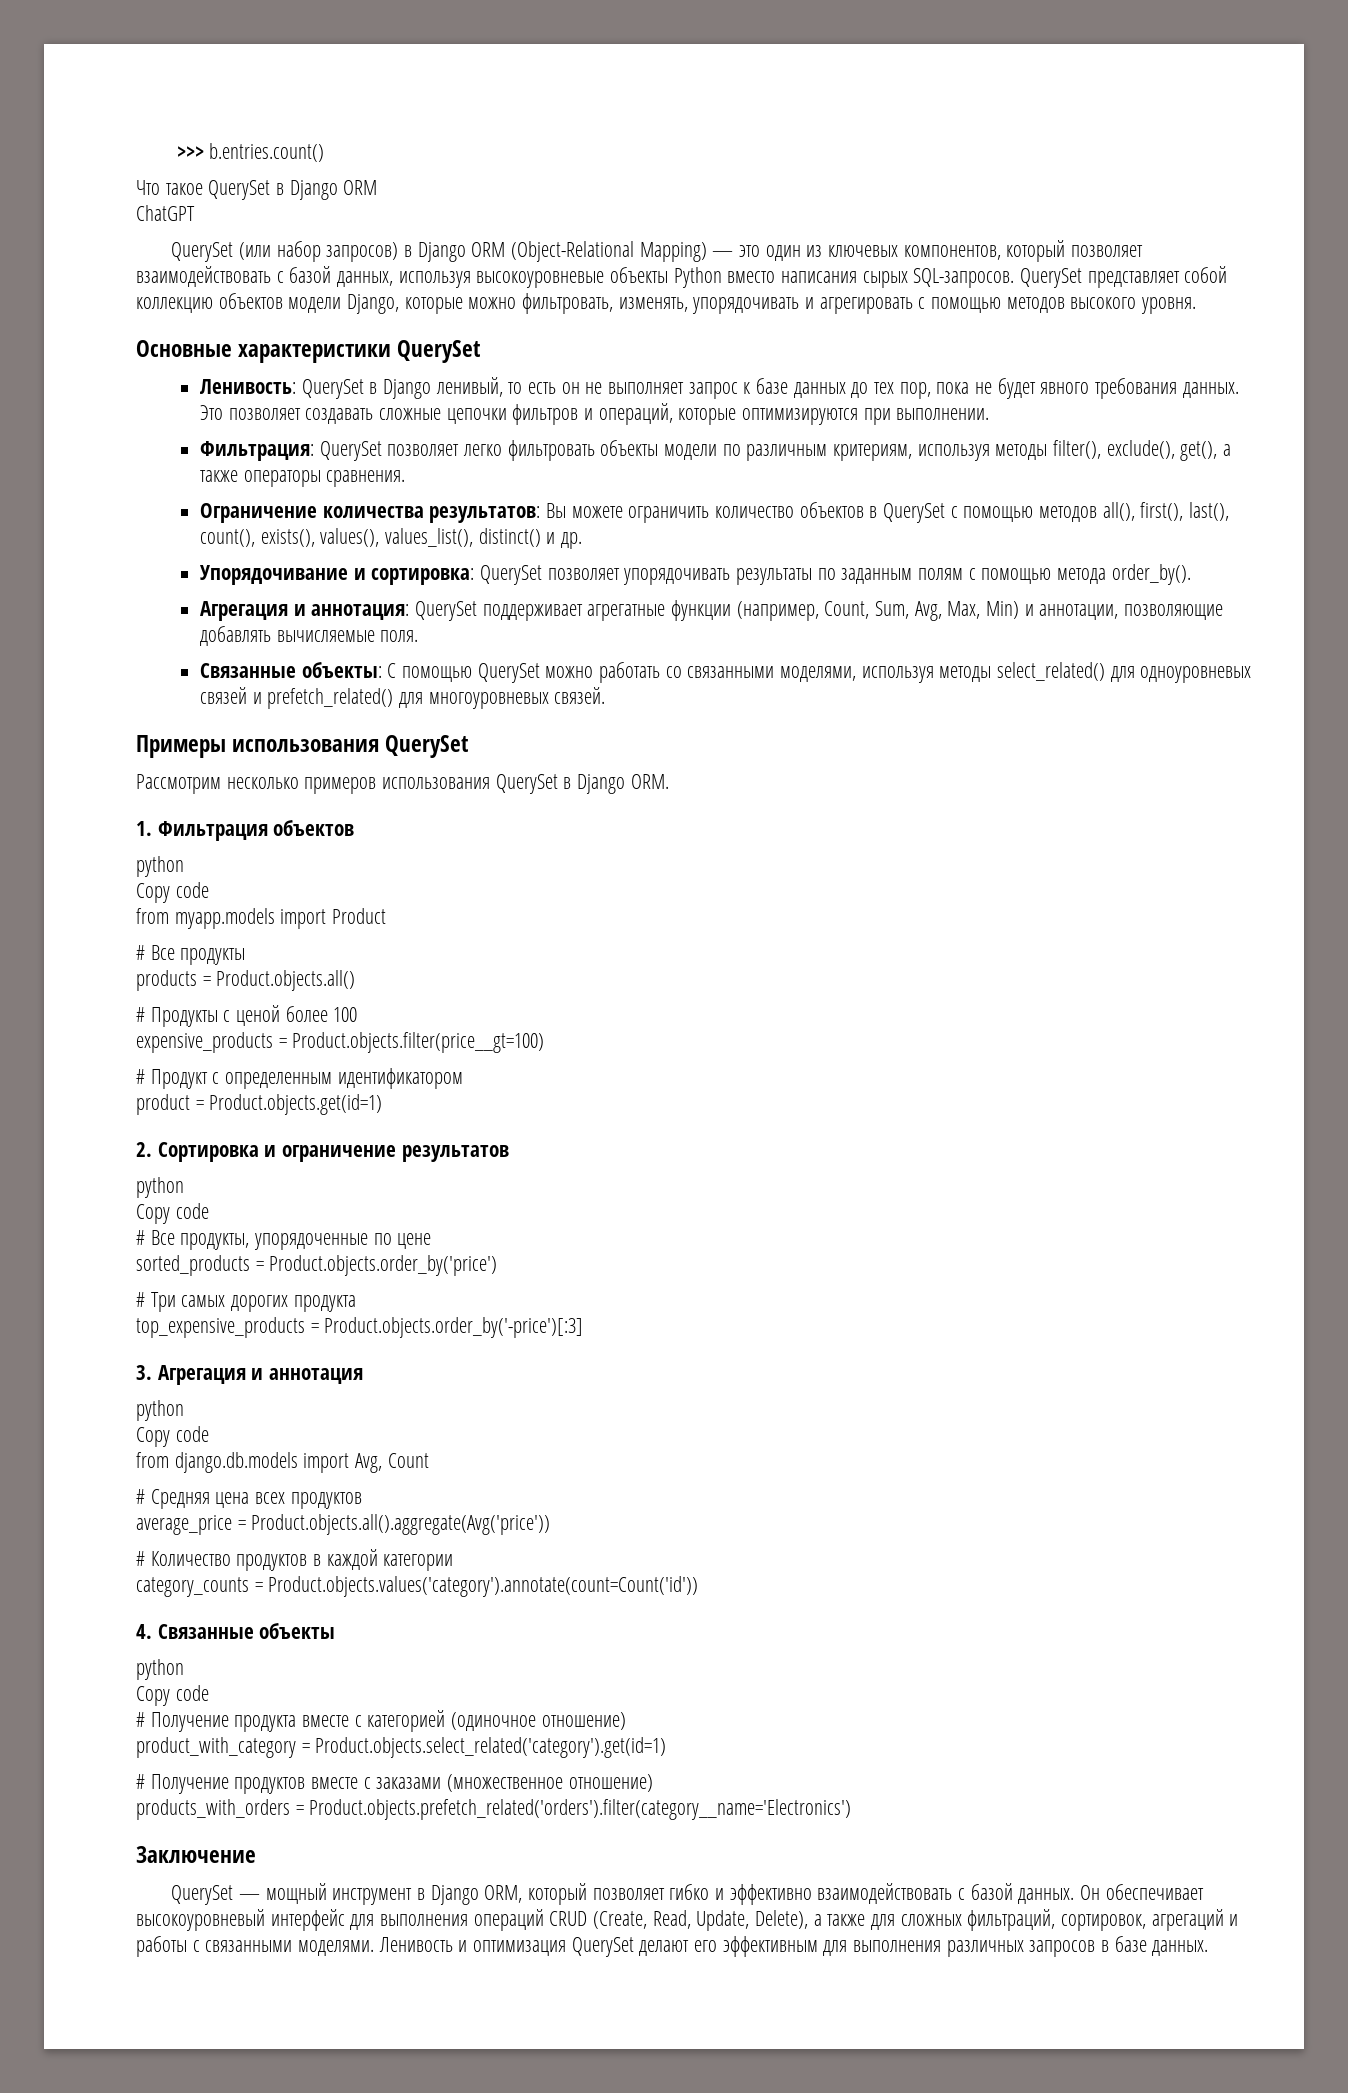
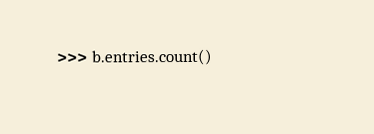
[136,180,378,200] [136,205,195,221] [171,240,1144,262] [136,266,1228,288] [136,293,1197,314] [136,340,481,363] [199,377,1239,399] [199,403,990,425] [199,440,1231,461] [199,470,406,487] [199,502,1229,523] [199,528,582,549] [199,564,1191,585] [199,600,1223,621] [199,626,419,646] [199,662,1252,683] [199,687,606,709] [136,735,469,758] [136,774,669,794] [136,820,355,841] [136,856,184,877] [136,882,209,903] [136,908,387,929] [136,945,246,965] [136,970,356,991] [136,1005,358,1027] [136,1032,545,1053] [136,1068,463,1089] [136,1094,383,1115] [136,1142,509,1162] [136,1177,184,1198] [136,1203,209,1224] [136,1230,432,1250] [136,1255,498,1276] [136,1292,356,1312] [136,1317,584,1338] [136,1365,364,1385] [136,1400,184,1421] [136,1426,209,1447] [136,1452,429,1473] [136,1489,362,1509] [136,1514,551,1535] [136,1549,454,1571] [136,1576,699,1597] [136,1623,336,1639] [136,1659,184,1680] [136,1685,209,1706] [136,1710,626,1732] [136,1737,667,1758] [136,1774,653,1794] [136,1799,852,1820] [136,1846,256,1863] [171,1883,1204,1905] [136,1909,1239,1931] [136,1936,1209,1957] // Что такое QuerySet в Django ORM // ChatGPT // QuerySet (или набор запросов) в Django ORM (Object-Relational Mapping) — это один из ключевых компонентов, который позволяет взаимодействовать с базой данных, используя высокоуровневые объекты Python вместо написания сырых SQL-запросов. QuerySet представляет собой коллекцию объектов модели Django, которые можно фильтровать, изменять, упорядочивать и агрегировать с помощью методов высокого уровня. // Основные характеристики QuerySet // Ленивость: QuerySet в Django ленивый, то есть он не выполняет запрос к базе данных до тех пор, пока не будет явного требования данных. Это позволяет создавать сложные цепочки фильтров и операций, которые оптимизируются при выполнении. // Фильтрация: QuerySet позволяет легко фильтровать объекты модели по различным критериям, используя методы filter(), exclude(), get(), а также операторы сравнения. // Ограничение количества результатов: Вы можете ограничить количество объектов в QuerySet с помощью методов all(), first(), last(), count(), exists(), values(), values_list(), distinct() и др. // Упорядочивание и сортировка: QuerySet позволяет упорядочивать результаты по заданным полям с помощью метода order_by(). // Агрегация и аннотация: QuerySet поддерживает агрегатные функции (например, Count, Sum, Avg, Max, Min) и аннотации, позволяющие добавлять вычисляемые поля. // Связанные объекты: С помощью QuerySet можно работать со связанными моделями, используя методы select_related() для одноуровневых связей и prefetch_related() для многоуровневых связей. // Примеры использования QuerySet // Рассмотрим несколько примеров использования QuerySet в Django ORM. // 1. Фильтрация объектов // python // Copy code // from myapp.models import Product // # Все продукты // products = Product.objects.all() // # Продукты с ценой более 100 // expensive_products = Product.objects.filter(price__gt=100) // # Продукт с определенным идентификатором // product = Product.objects.get(id=1) // 2. Сортировка и ограничение результатов // python // Copy code // # Все продукты, упорядоченные по цене // sorted_products = Product.objects.order_by('price') // # Три самых дорогих продукта // top_expensive_products = Product.objects.order_by('-price')[:3] // 3. Агрегация и аннотация // python // Copy code // from django.db.models import Avg, Count // # Средняя цена всех продуктов // average_price = Product.objects.all().aggregate(Avg('price')) // # Количество продуктов в каждой категории // category_counts = Product.objects.values('category').annotate(count=Count('id')) // 4. Связанные объекты // python // Copy code // # Получение продукта вместе с категорией (одиночное отношение) // product_with_category = Product.objects.select_related('category').get(id=1) // # Получение продуктов вместе с заказами (множественное отношение) // products_with_orders = Product.objects.prefetch_related('orders').filter(category__name='Electronics') // Заключение // QuerySet — мощный инструмент в Django ORM, который позволяет гибко и эффективно взаимодействовать с базой данных. Он обеспечивает высокоуровневый интерфейс для выполнения операций CRUD (Create, Read, Update, Delete), а также для сложных фильтраций, сортировок, агрегаций и работы с связанными моделями. Ленивость и оптимизация QuerySet делают его эффективным для выполнения различных запросов в базе данных. -> (212, 57) none

